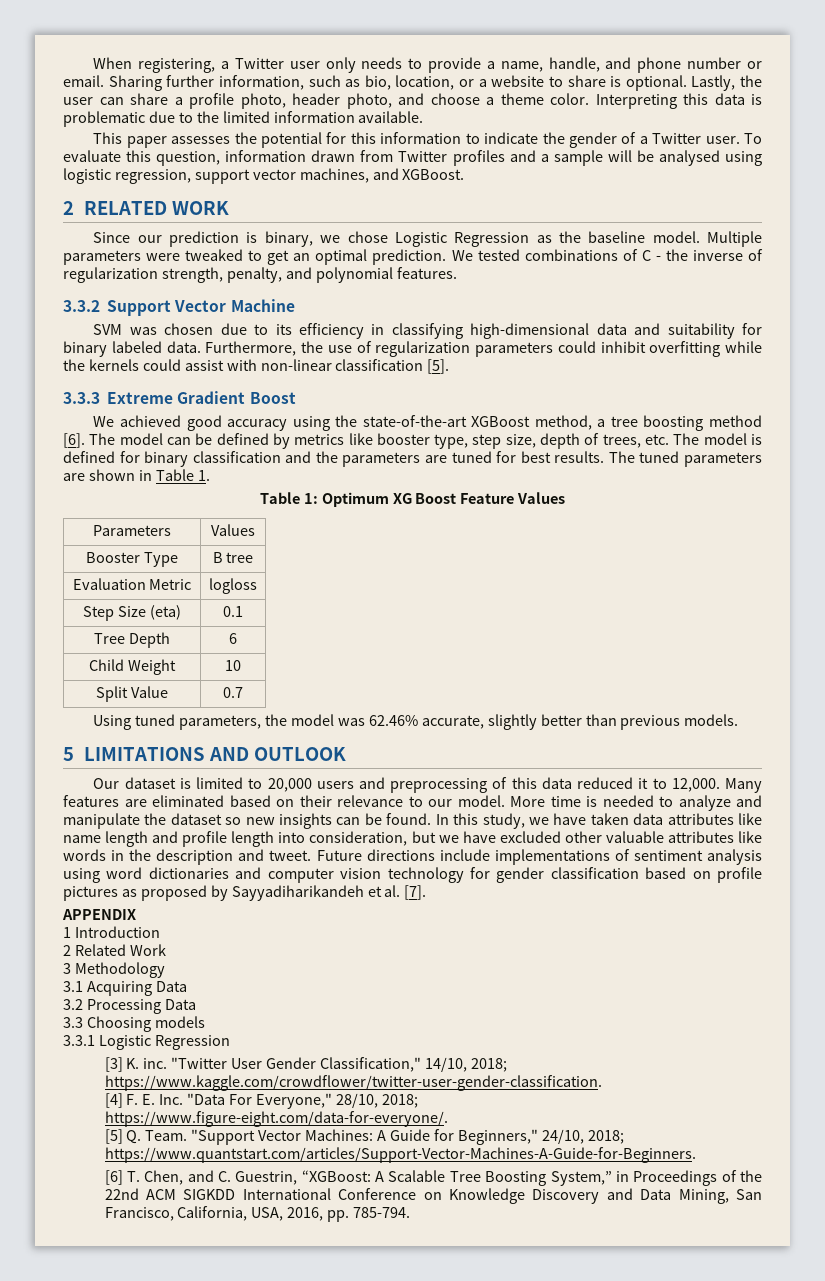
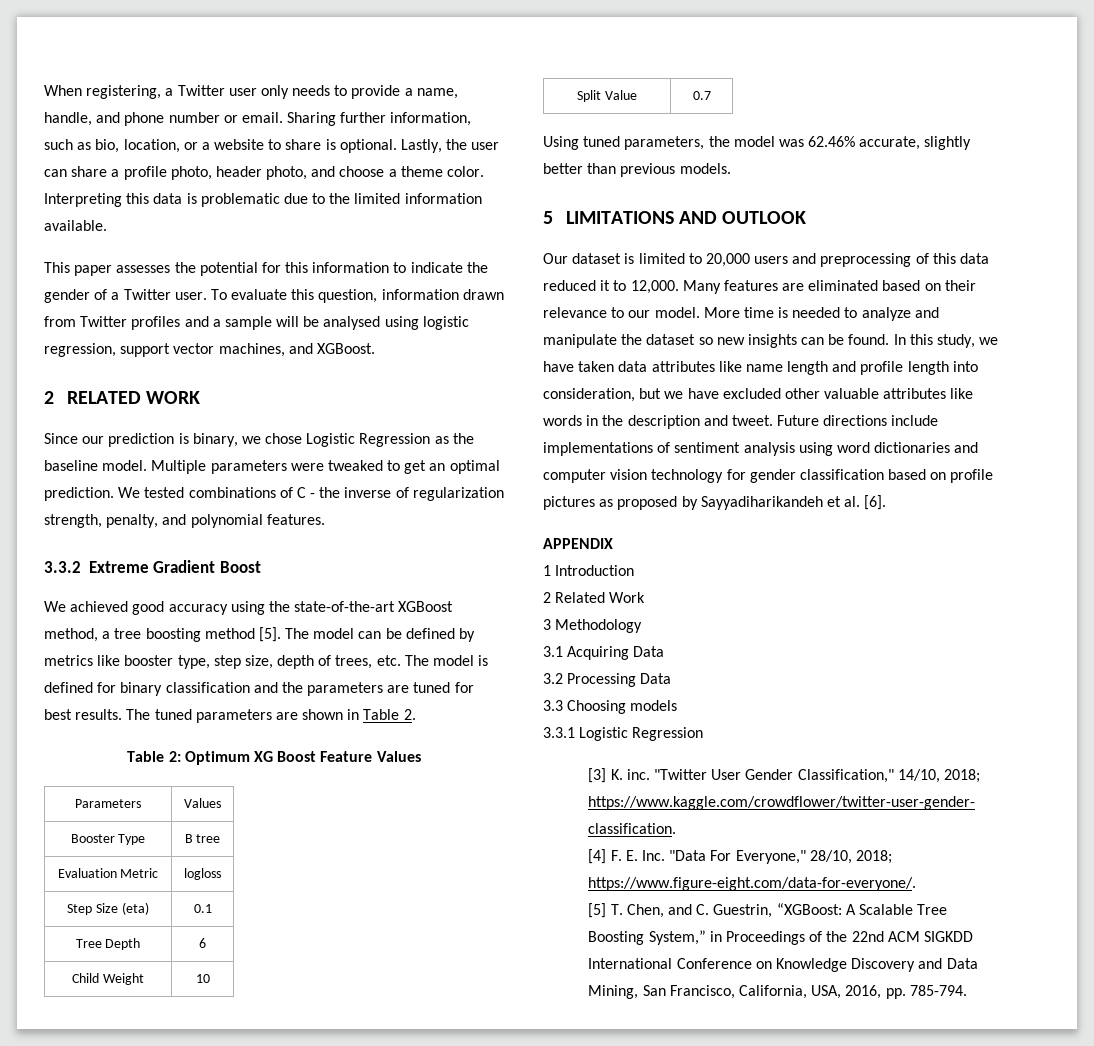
[107,299,295,316] [93,323,762,339] [63,341,762,357] [63,359,450,374] [63,392,100,404] Support Vector Machine // SVM was chosen due to its efficiency in classifying high-dimensional data and suitability for binary labeled data. Furthermore, the use of regularization parameters could inhibit overfitting while the kernels could assist with non-linear classification [5]. // 3.3.3 -> (81, 567) none
[63,433,85,448] [6]. -> [258,627,281,642] [5].
[197,470,210,481] [259,492,318,504] 1. // Table 1: -> [403,709,416,720] [127,751,181,762] 2. // Table 2:
[404,885,427,900] [7]. -> [864,495,887,510] [6].
[126,1129,624,1145] [104,1147,696,1163] [104,1170,123,1185] Q. Team. "Support Vector Machines: A Guide for Beginners," 24/10, 2018; https://www.quantstart.com/articles/Support-Vector-Machines-A-Guide-for-Beginners. // [6] -> (607, 910) none

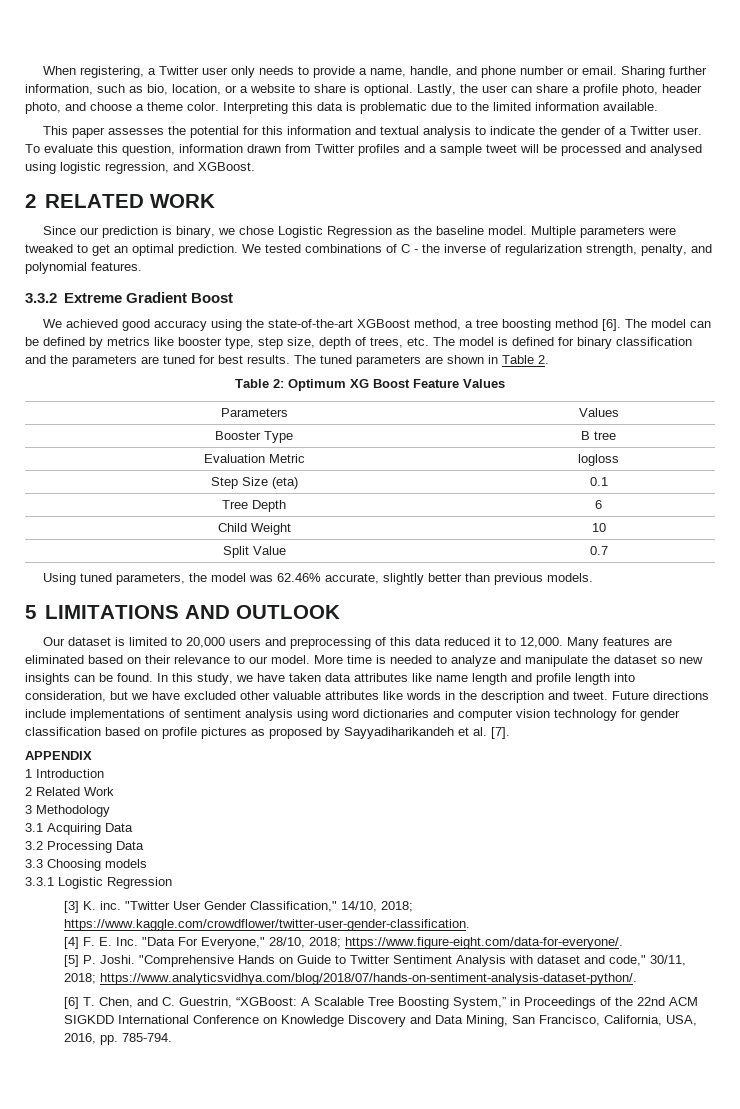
(390, 267) none -> [355,126,472,138] and textual analysis
(272, 323) none -> [486,144,517,153] tweet
(320, 321) none -> [561,144,646,156] processed and
[120,343,285,357] support vector machines, -> (169, 168) none
[258,627,281,642] [5]. -> [602,319,622,331] [6].
[864,495,887,510] [6]. -> [491,727,510,739] [7].
(607, 910) none -> [83,955,687,967] [64,973,638,985] [64,997,80,1009] P. Joshi. "Comprehensive Hands on Guide to Twitter Sentiment Analysis with dataset and code," 30/11, 2018; https://www.analyticsvidhya.com/blog/2018/07/hands-on-sentiment-analysis-dataset-python/. // [6]

